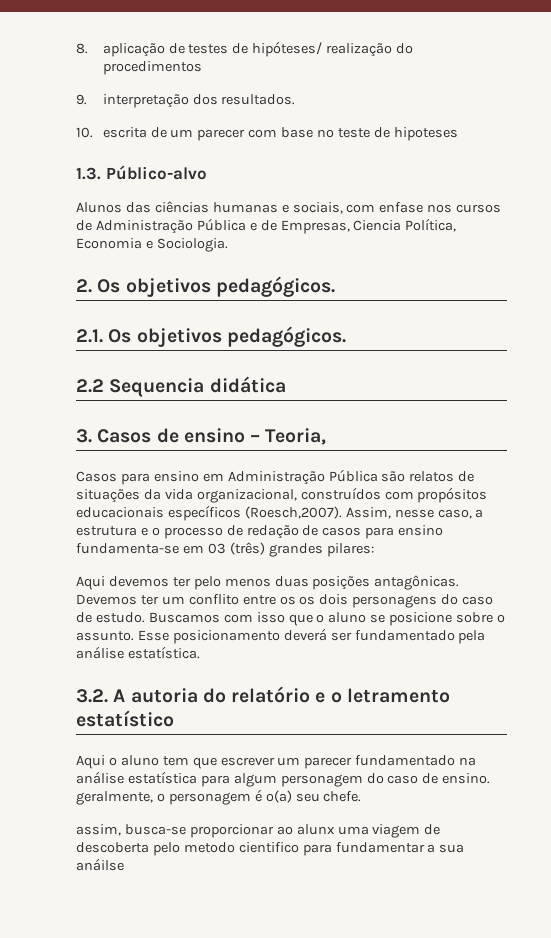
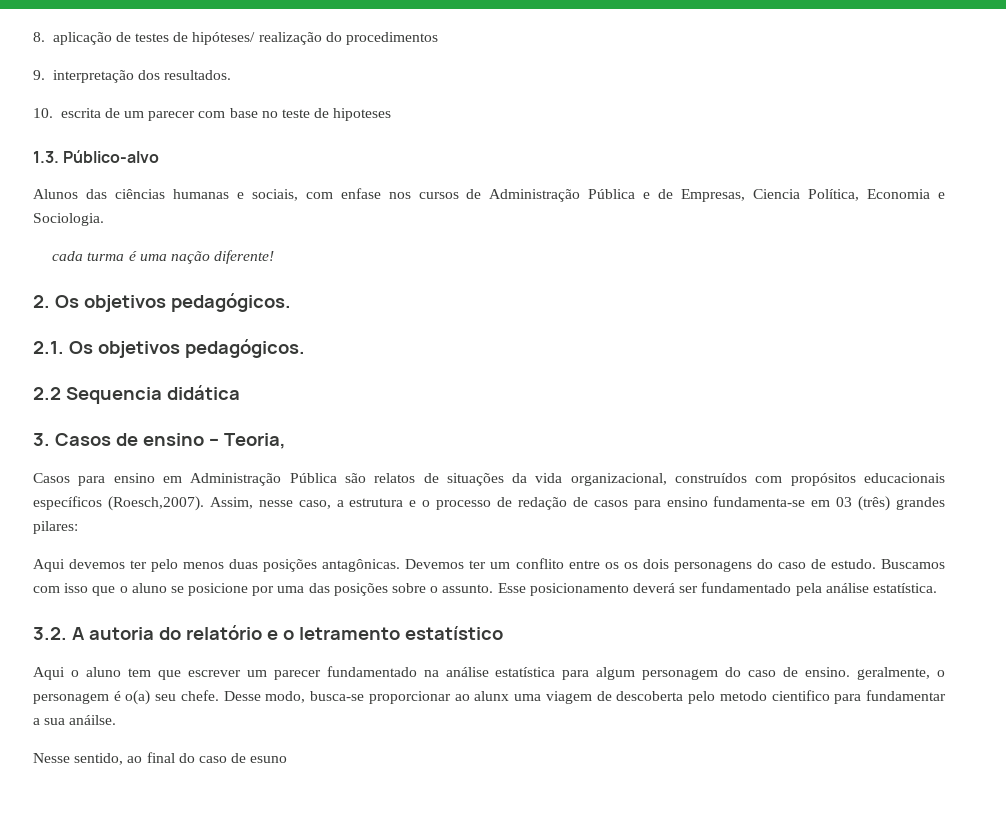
(228, 245) none -> [52,250,275,264] // cada turma é uma nação diferente!
(453, 619) none -> [252,583,388,596] por uma das posições
[76,824,121,836] // assim, -> [223,691,306,703] Desse modo,
[76,858,124,871] anáilse -> [69,715,117,725] [33,752,288,765] anáilse. // Nesse sentido, ao final do caso de esuno

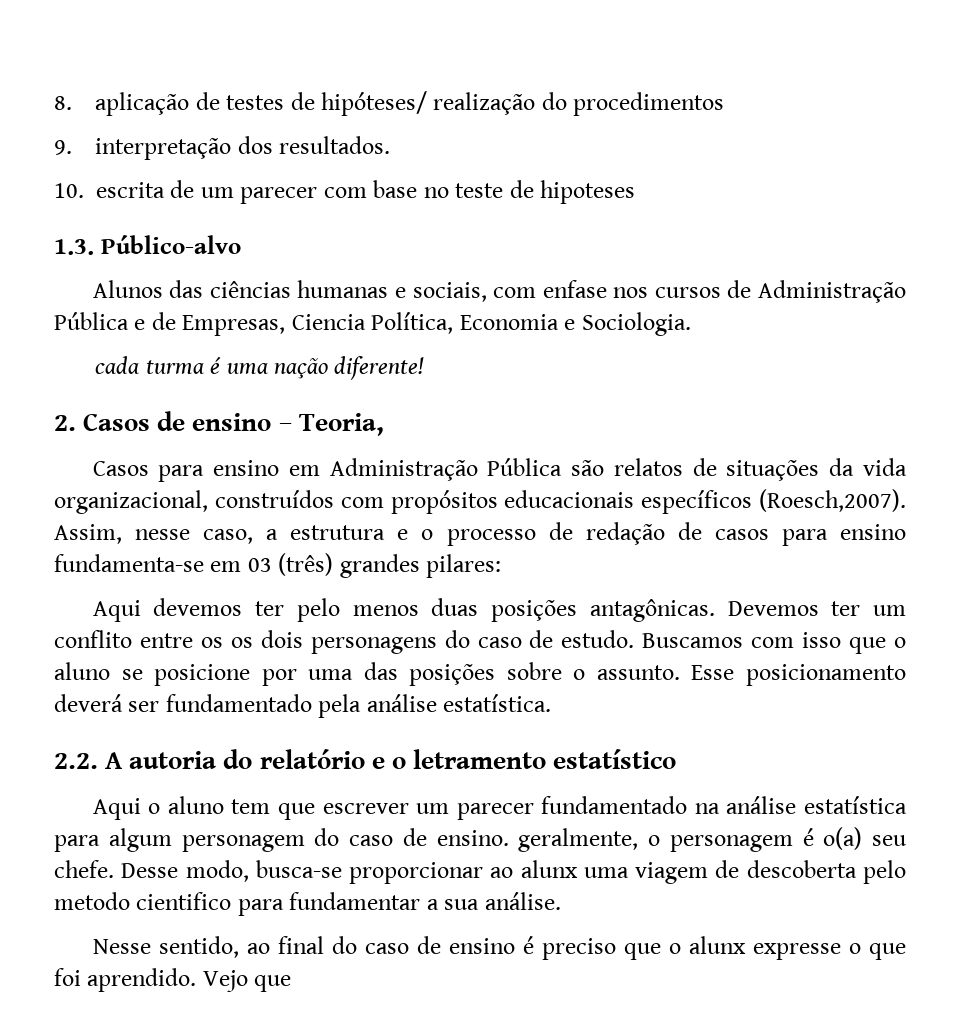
[54,293,291,312] [33,339,305,358] [33,385,240,404] [33,433,50,446] Os objetivos pedagógicos. // 2.1. Os objetivos pedagógicos. // 2.2 Sequencia didática // 3. -> (76, 423) none
[33,627,67,640] 3.2. -> [54,753,98,769] 2.2.
[69,715,117,725] anáilse. -> [484,892,561,910] análise.
[250,756,288,763] esuno -> [448,936,906,960] [54,968,292,992] ensino é preciso que o alunx expresse o que foi aprendido. Vejo que

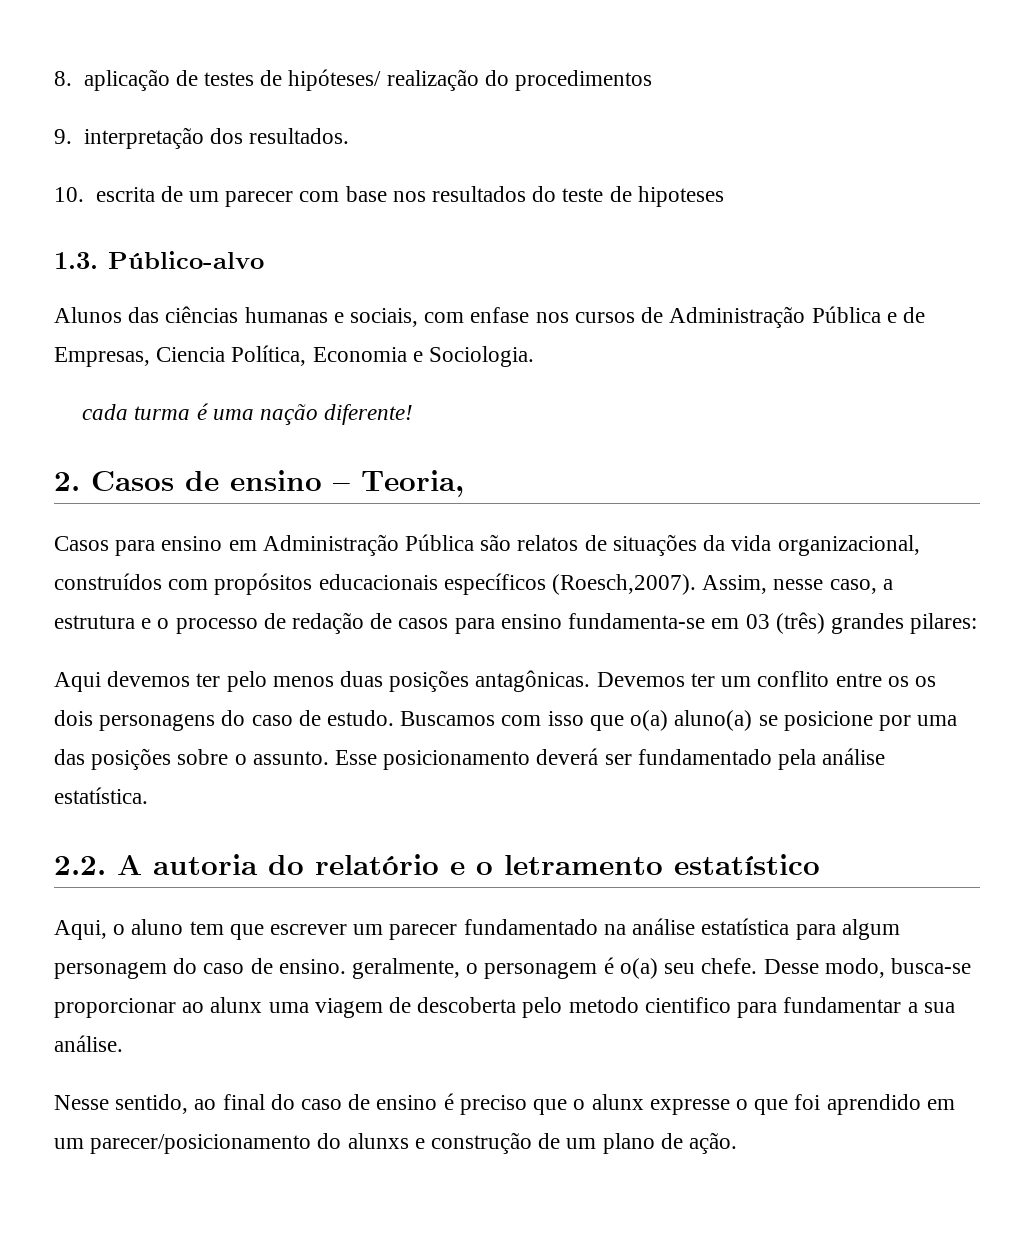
[423,187,449,198] no -> [392,186,557,202] nos resultados do
[894,637,907,648] [54,662,110,680] o aluno -> [630,710,753,731] o(a) aluno(a)
[92,798,141,820] Aqui -> [54,920,107,940] Aqui,
[87,968,292,992] aprendido. Vejo que -> [826,1094,955,1115] [54,1132,738,1154] aprendido em um parecer/posicionamento do alunxs e construção de um plano de ação.

